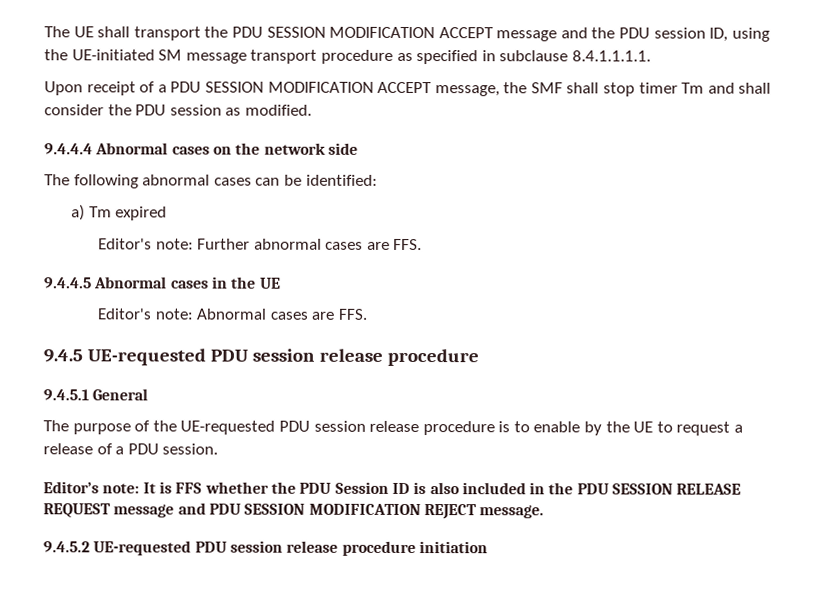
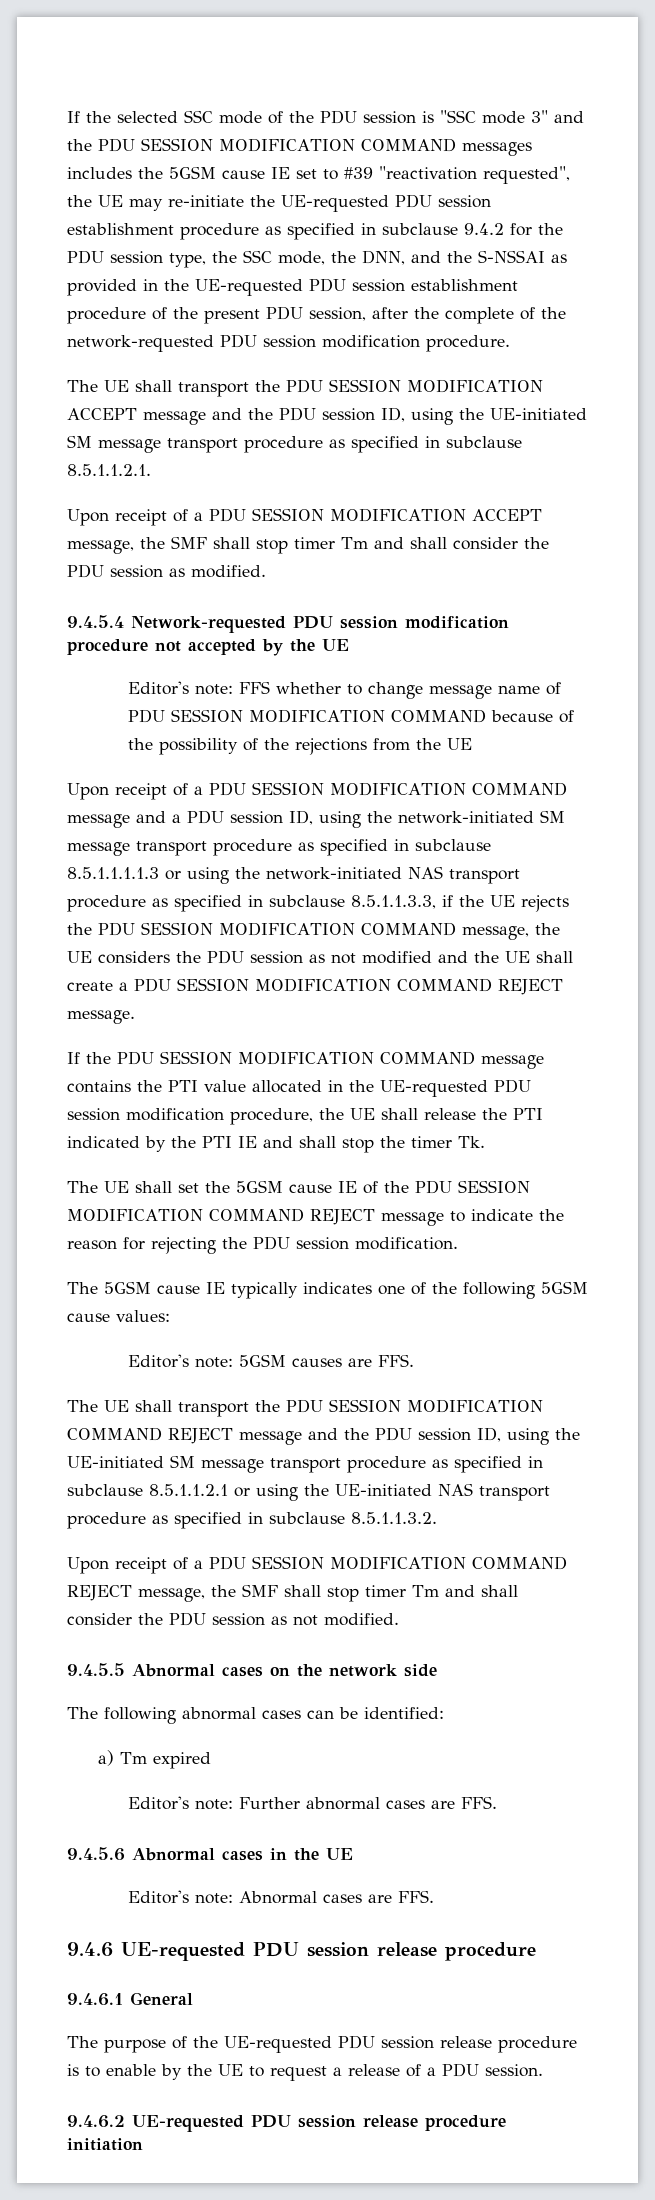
(44, 32) none -> [67,110,584,124] [67,138,532,156] [67,166,570,184] [67,194,491,212] [67,223,563,240] [67,250,567,268] [67,278,518,296] [67,306,566,324] [67,334,510,352] If the selected SSC mode of the PDU session is "SSC mode 3" and the PDU SESSION MODIFICATION COMMAND messages includes the 5GSM cause IE set to #39 "reactivation requested", the UE may re-initiate the UE-requested PDU session establishment procedure as specified in subclause 9.4.2 for the PDU session type, the SSC mode, the DNN, and the S-NSSAI as provided in the UE-requested PDU session establishment procedure of the present PDU session, after the complete of the network-requested PDU session modification procedure. //
[571,50,651,62] 8.4.1.1.1.1. -> [67,464,151,476] 8.5.1.1.2.1.
[44,143,93,155] 9.4.4.4 -> [67,615,509,633] [67,639,349,656] [128,681,562,699] [128,709,575,723] [128,738,473,755] [67,782,567,800] [67,810,565,828] [67,839,491,856] [67,866,520,884] [67,895,569,912] [67,922,560,940] [67,950,573,964] [67,978,563,995] [67,1010,135,1024] [67,1051,544,1069] [67,1079,531,1097] [67,1108,543,1125] [67,1136,485,1153] [67,1180,530,1194] [67,1208,564,1226] [67,1236,458,1254] [67,1281,588,1299] [67,1310,170,1322] [128,1354,415,1368] [67,1399,543,1417] [67,1427,580,1445] [67,1455,543,1473] [67,1483,550,1501] [67,1512,437,1529] [67,1556,567,1574] [67,1584,518,1602] [67,1612,399,1626] [67,1663,125,1676] 9.4.5.4 Network-requested PDU session modification procedure not accepted by the UE // Editor's note: FFS whether to change message name of PDU SESSION MODIFICATION COMMAND because of the possibility of the rejections from the UE // Upon receipt of a PDU SESSION MODIFICATION COMMAND message and a PDU session ID, using the network-initiated SM message transport procedure as specified in subclause 8.5.1.1.1.1.3 or using the network-initiated NAS transport procedure as specified in subclause 8.5.1.1.3.3, if the UE rejects the PDU SESSION MODIFICATION COMMAND message, the UE considers the PDU session as not modified and the UE shall create a PDU SESSION MODIFICATION COMMAND REJECT message. // If the PDU SESSION MODIFICATION COMMAND message contains the PTI value allocated in the UE-requested PDU session modification procedure, the UE shall release the PTI indicated by the PTI IE and shall stop the timer Tk. // The UE shall set the 5GSM cause IE of the PDU SESSION MODIFICATION COMMAND REJECT message to indicate the reason for rejecting the PDU session modification. // The 5GSM cause IE typically indicates one of the following 5GSM cause values: // Editor's note: 5GSM causes are FFS. // The UE shall transport the PDU SESSION MODIFICATION COMMAND REJECT message and the PDU session ID, using the UE-initiated SM message transport procedure as specified in subclause 8.5.1.1.2.1 or using the UE-initiated NAS transport procedure as specified in subclause 8.5.1.1.3.2. // Upon receipt of a PDU SESSION MODIFICATION COMMAND REJECT message, the SMF shall stop timer Tm and shall consider the PDU session as not modified. // 9.4.5.5
[44,277,92,289] 9.4.4.5 -> [67,1847,125,1861] 9.4.5.6
[43,349,83,363] 9.4.5 -> [67,1942,113,1957] 9.4.6
[43,389,89,401] 9.4.5.1 -> [67,1993,123,2006] 9.4.6.1
[43,481,742,495] [43,502,545,520] [43,541,90,553] Editor’s note: It is FFS whether the PDU Session ID is also included in the PDU SESSION RELEASE REQUEST message and PDU SESSION MODIFICATION REJECT message. // 9.4.5.2 -> [67,2115,125,2128] 9.4.6.2

